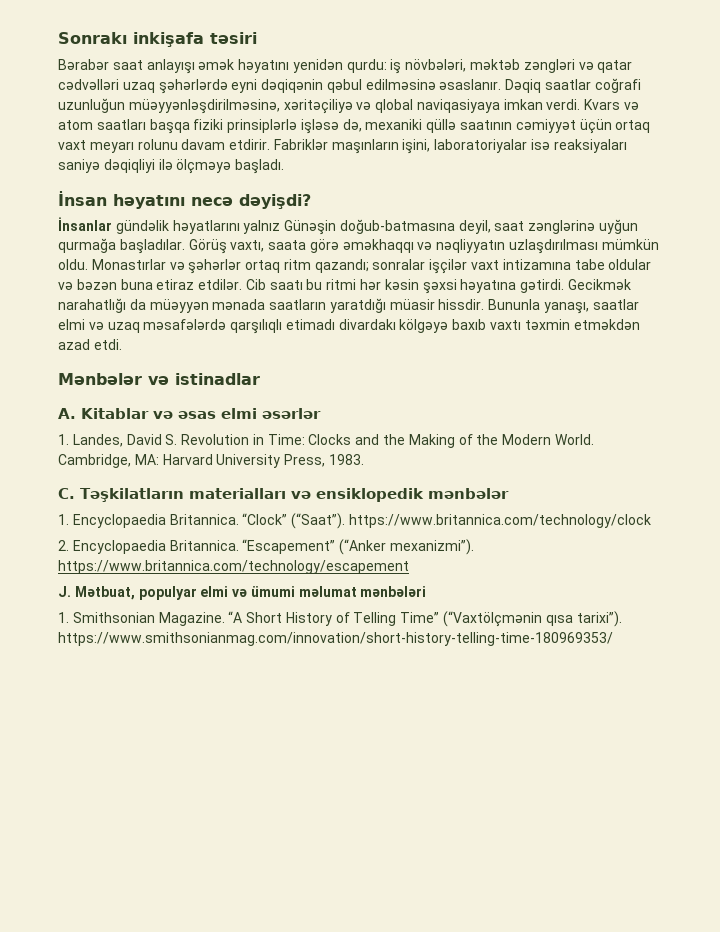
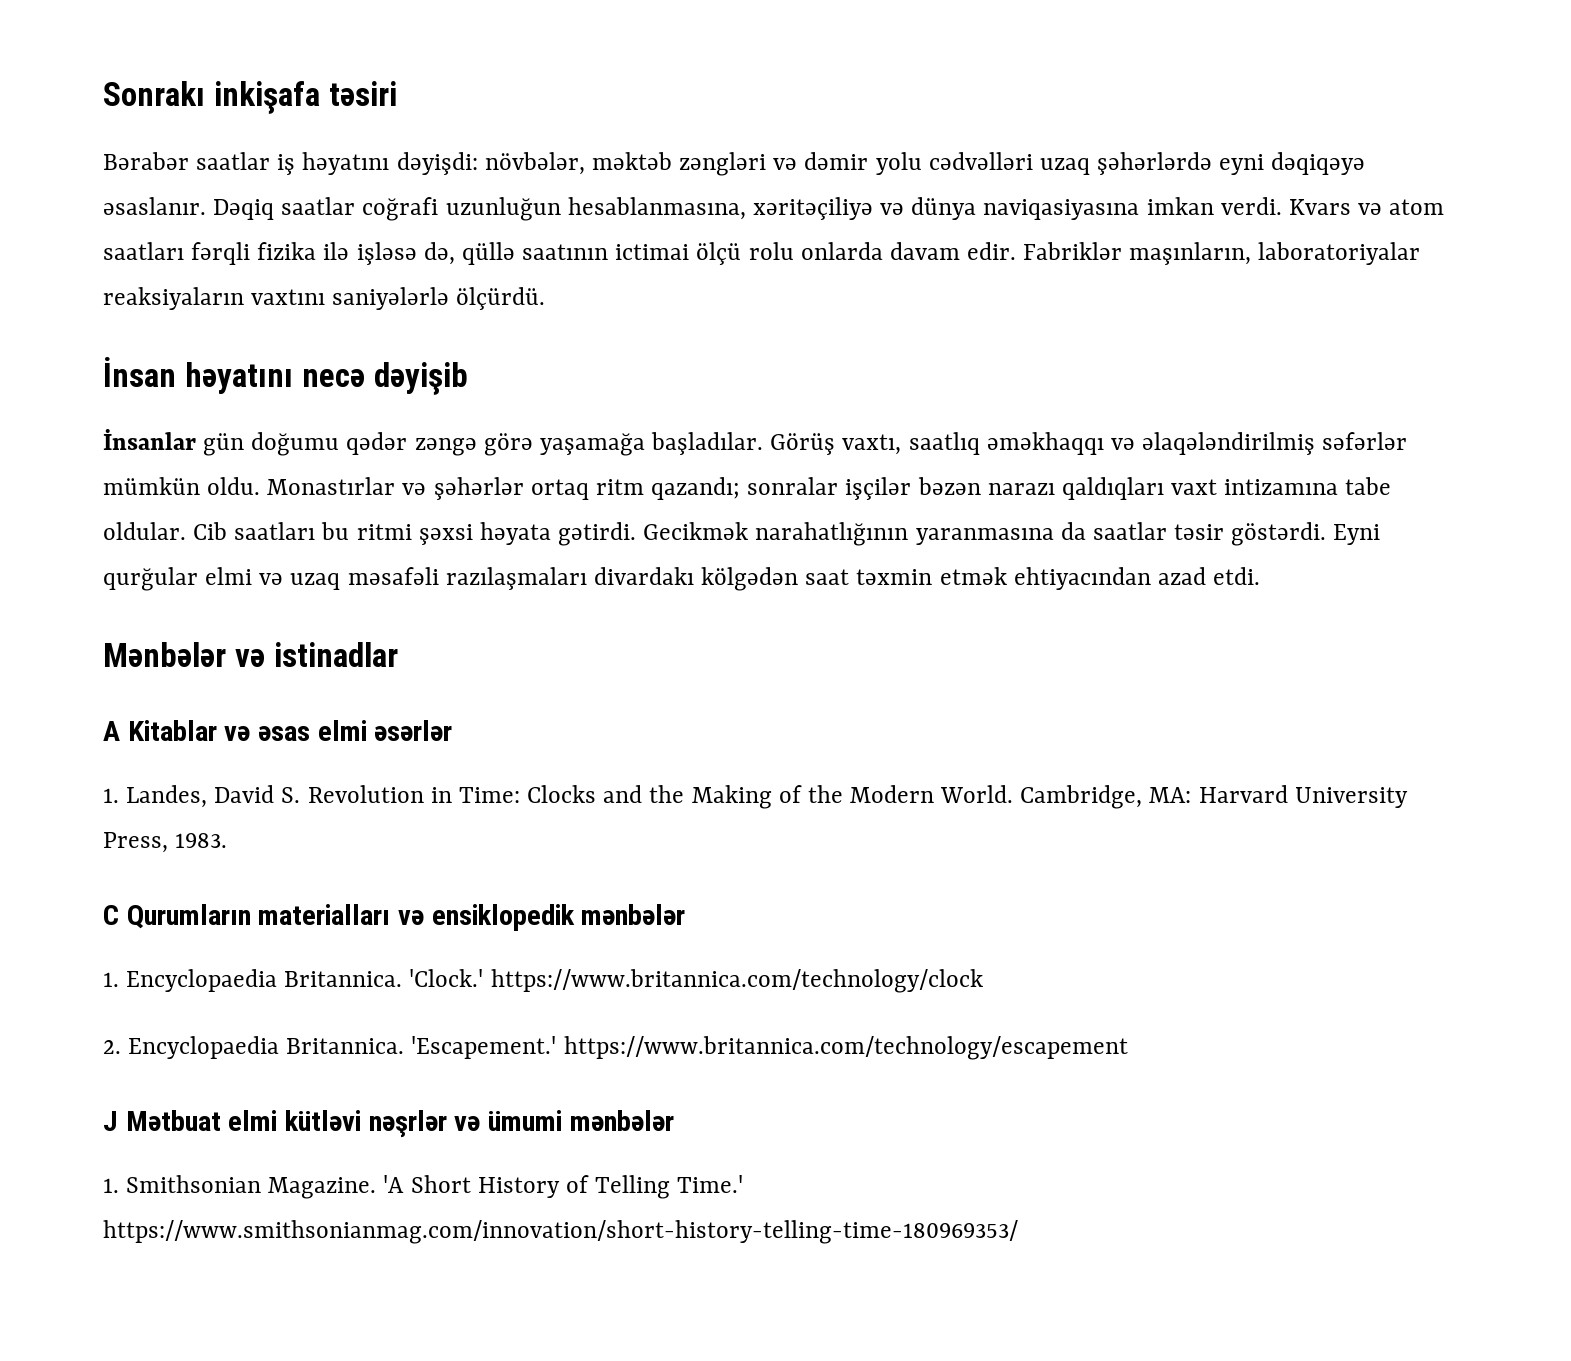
[112,59,467,74] saat anlayışı əmək həyatını yenidən qurdu: iş növbələri, -> [196,152,585,175] saatlar iş həyatını dəyişdi: növbələr,
[597,60,633,73] qatar -> [804,152,922,175] dəmir yolu
[261,79,436,93] dəqiqənin qəbul edilməsinə -> [1271,152,1366,175] dəqiqəyə
[128,99,280,114] müəyyənləşdirilməsinə, -> [567,197,746,220] hesablanmasına,
[375,99,500,113] qlobal naviqasiyaya -> [911,197,1140,220] dünya naviqasiyasına
[149,119,298,134] başqa fiziki prinsiplərlə -> [191,242,350,265] fərqli fizika ilə
[365,119,423,130] mexaniki -> (455, 253) none
[515,119,651,134] [58,139,627,154] [58,159,285,174] cəmiyyət üçün ortaq vaxt meyarı rolunu davam etdirir. Fabriklər maşınların işini, laboratoriyalar isə reaksiyaları saniyə dəqiqliyi ilə ölçməyə başladı. -> [615,242,1421,265] [103,287,546,310] ictimai ölçü rolu onlarda davam edir. Fabriklər maşınların, laboratoriyalar reaksiyaların vaxtını saniyələrlə ölçürdü.
[239,194,311,209] dəyişdi? -> [373,362,468,395] dəyişib
[115,219,639,235] [58,238,599,254] gündəlik həyatlarını yalnız Günəşin doğub-batmasına deyil, saat zənglərinə uyğun qurmağa başladılar. Görüş vaxtı, saata görə əməkhaqqı və nəqliyyatın uzlaşdırılması -> [203,432,1408,456] gün doğumu qədər zəngə görə yaşamağa başladılar. Görüş vaxtı, saatlıq əməkhaqqı və əlaqələndirilmiş səfərlər
[471,259,652,270] [58,279,631,294] [58,298,639,314] [58,319,640,334] vaxt intizamına tabe oldular və bəzən buna etiraz etdilər. Cib saatı bu ritmi hər kəsin şəxsi həyatına gətirdi. Gecikmək narahatlığı da müəyyən mənada saatların yaratdığı müasir hissdir. Bununla yanaşı, saatlar elmi və uzaq məsafələrdə qarşılıqlı etimadı divardakı kölgəyə baxıb vaxtı təxmin etməkdən -> [917,477,1392,500] [103,522,1381,546] [103,567,1151,591] bəzən narazı qaldıqları vaxt intizamına tabe oldular. Cib saatları bu ritmi şəxsi həyata gətirdi. Gecikmək narahatlığının yaranmasına da saatlar təsir göstərdi. Eyni qurğular elmi və uzaq məsafəli razılaşmaları divardakı kölgədən saat təxmin etmək ehtiyacından
[58,408,76,419] A. -> [103,721,120,741] A
[58,488,184,502] C. Təşkilatların -> [103,904,251,929] C Qurumların
[242,513,346,529] “Clock” (“Saat”). -> [409,969,484,987] 'Clock.'
[242,539,474,555] [58,560,409,574] [58,586,427,600] “Escapement” (“Anker mexanizmi”). https://www.britannica.com/technology/escapement // J. Mətbuat, populyar elmi və ümumi məlumat mənbələri -> [411,1036,1128,1060] [103,1110,674,1138] 'Escapement.' https://www.britannica.com/technology/escapement // J Mətbuat elmi kütləvi nəşrlər və ümumi mənbələr
[228,611,243,623] “A -> [383,1175,405,1193] 'A
[400,611,622,627] Time” (“Vaxtölçmənin qısa tarixi”). -> [677,1175,744,1193] Time.'

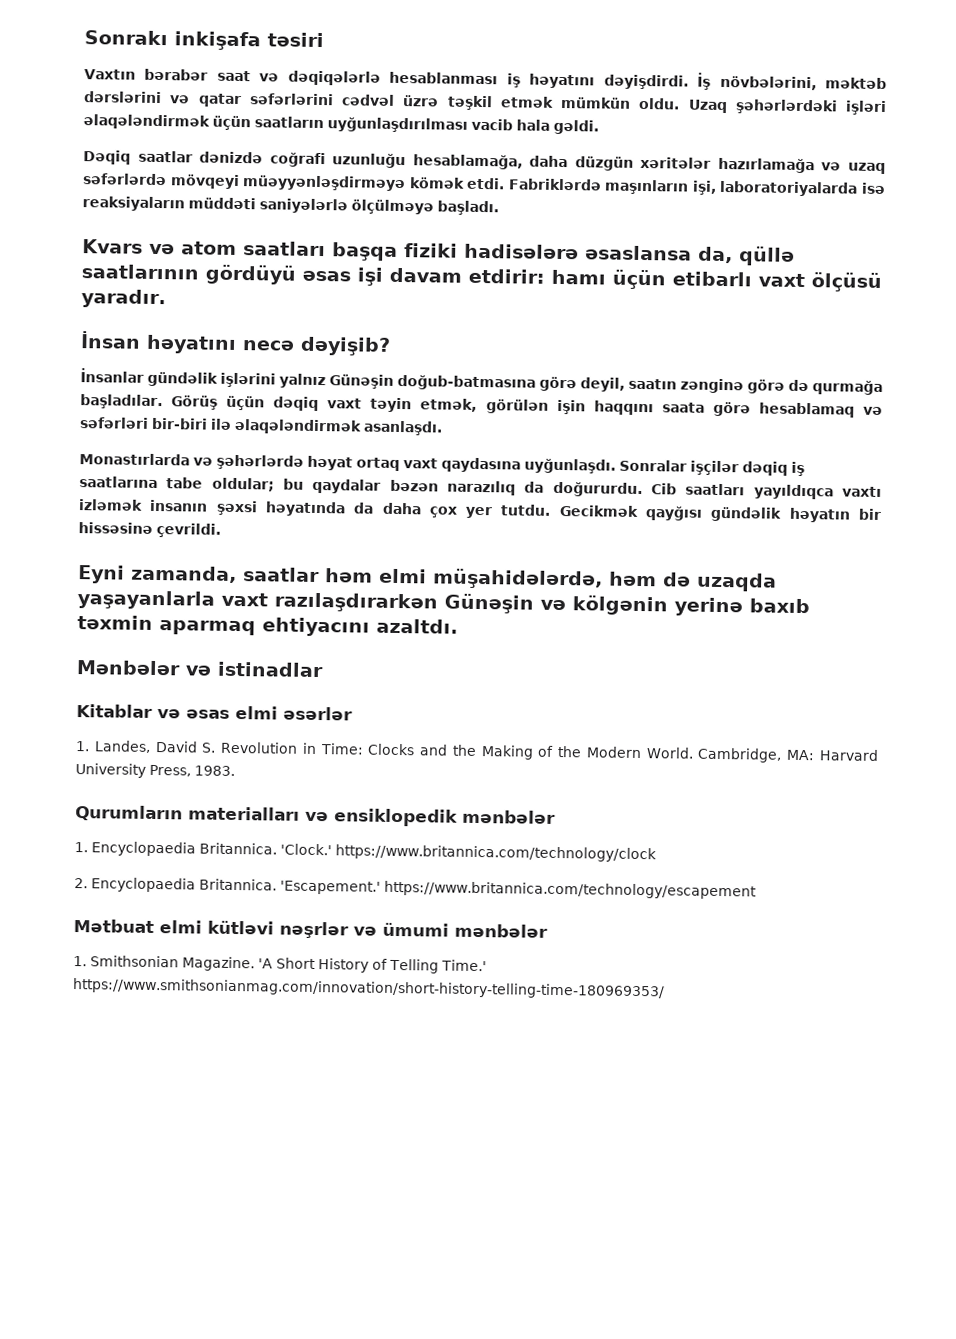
[103,152,1366,176] [103,197,1445,221] [103,242,1421,265] [103,287,546,310] Bərabər saatlar iş həyatını dəyişdi: növbələr, məktəb zəngləri və dəmir yolu cədvəlləri uzaq şəhərlərdə eyni dəqiqəyə əsaslanır. Dəqiq saatlar coğrafi uzunluğun hesablanmasına, xəritəçiliyə və dünya naviqasiyasına imkan verdi. Kvars və atom saatları fərqli fizika ilə işləsə də, qüllə saatının ictimai ölçü rolu onlarda davam edir. Fabriklər maşınların, laboratoriyalar reaksiyaların vaxtını saniyələrlə ölçürdü. -> [84,68,888,91] [84,91,887,116] [83,114,599,135] [83,150,886,175] [82,173,886,197] [82,196,499,216] [82,239,795,266] [81,264,882,292] [81,289,166,309] Vaxtın bərabər saat və dəqiqələrlə hesablanması iş həyatını dəyişdirdi. İş növbələrini, məktəb dərslərini və qatar səfərlərini cədvəl üzrə təşkil etmək mümkün oldu. Uzaq şəhərlərdəki işləri əlaqələndirmək üçün saatların uyğunlaşdırılması vacib hala gəldi. // Dəqiq saatlar dənizdə coğrafi uzunluğu hesablamağa, daha düzgün xəritələr hazırlamağa və uzaq səfərlərdə mövqeyi müəyyənləşdirməyə kömək etdi. Fabriklərdə maşınların işi, laboratoriyalarda isə reaksiyaların müddəti saniyələrlə ölçülməyə başladı. // Kvars və atom saatları başqa fiziki hadisələrə əsaslansa da, qüllə saatlarının gördüyü əsas işi davam etdirir: hamı üçün etibarlı vaxt ölçüsü yaradır.
[373,362,468,395] dəyişib -> [300,336,391,356] dəyişib?
[203,432,1408,456] [103,477,1392,500] [103,522,1381,546] [103,567,1261,591] gün doğumu qədər zəngə görə yaşamağa başladılar. Görüş vaxtı, saatlıq əməkhaqqı və əlaqələndirilmiş səfərlər mümkün oldu. Monastırlar və şəhərlər ortaq ritm qazandı; sonralar işçilər bəzən narazı qaldıqları vaxt intizamına tabe oldular. Cib saatları bu ritmi şəxsi həyata gətirdi. Gecikmək narahatlığının yaranmasına da saatlar təsir göstərdi. Eyni qurğular elmi və uzaq məsafəli razılaşmaları divardakı kölgədən saat təxmin etmək ehtiyacından azad etdi. -> [147,371,883,395] [80,394,883,418] [79,417,443,436] [79,453,805,477] [79,476,883,500] [78,499,882,523] [78,522,221,538] [78,565,777,592] [77,590,810,617] [77,615,458,637] gündəlik işlərini yalnız Günəşin doğub-batmasına görə deyil, saatın zənginə görə də qurmağa başladılar. Görüş üçün dəqiq vaxt təyin etmək, görülən işin haqqını saata görə hesablamaq və səfərləri bir-biri ilə əlaqələndirmək asanlaşdı. // Monastırlarda və şəhərlərdə həyat ortaq vaxt qaydasına uyğunlaşdı. Sonralar işçilər dəqiq iş saatlarına tabe oldular; bu qaydalar bəzən narazılıq da doğururdu. Cib saatları yayıldıqca vaxtı izləmək insanın şəxsi həyatında da daha çox yer tutdu. Gecikmək qayğısı gündəlik həyatın bir hissəsinə çevrildi. // Eyni zamanda, saatlar həm elmi müşahidələrdə, həm də uzaqda yaşayanlarla vaxt razılaşdırarkən Günəşin və kölgənin yerinə baxıb təxmin aparmaq ehtiyacını azaltdı.
[103,721,120,741] A -> (324, 669) none
[103,905,119,925] C -> (235, 770) none
[103,1111,118,1131] J -> (757, 890) none

